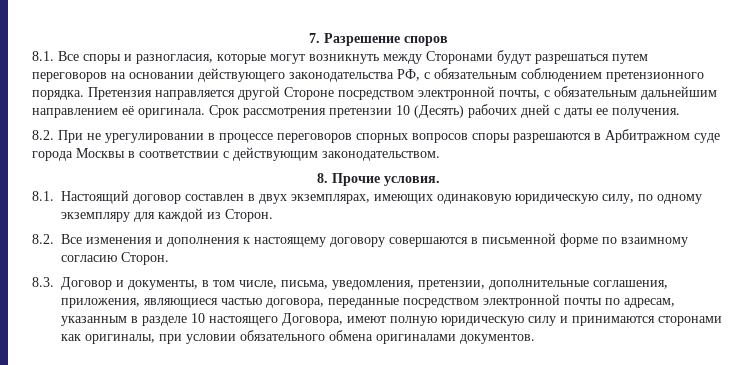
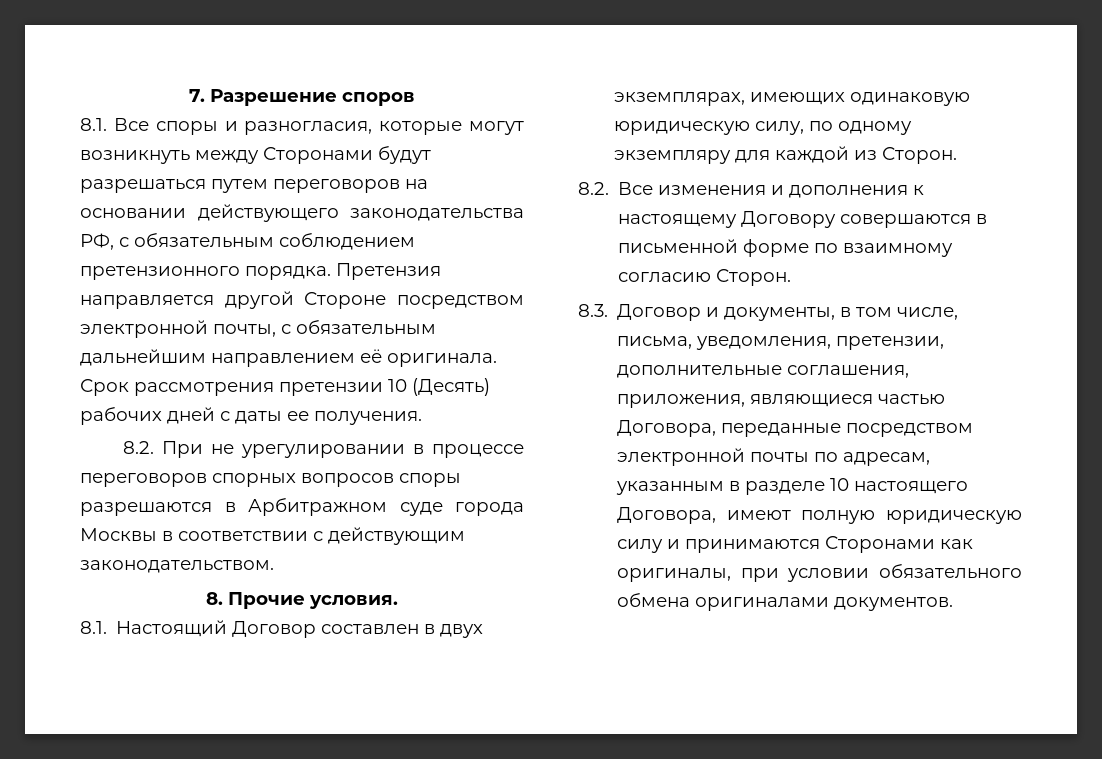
[133,194,181,204] договор -> [232,621,317,638] Договор
[330,237,385,247] договору -> [741,211,837,228] Договору
[266,298,324,308] договора, -> [617,420,717,437] Договора,
[658,316,722,326] сторонами -> [825,536,936,553] Сторонами

